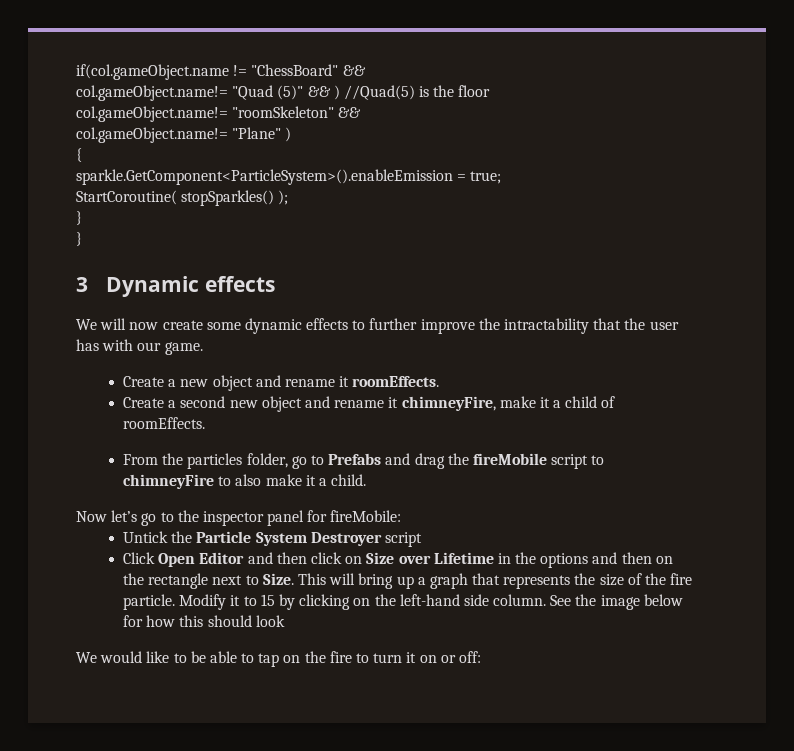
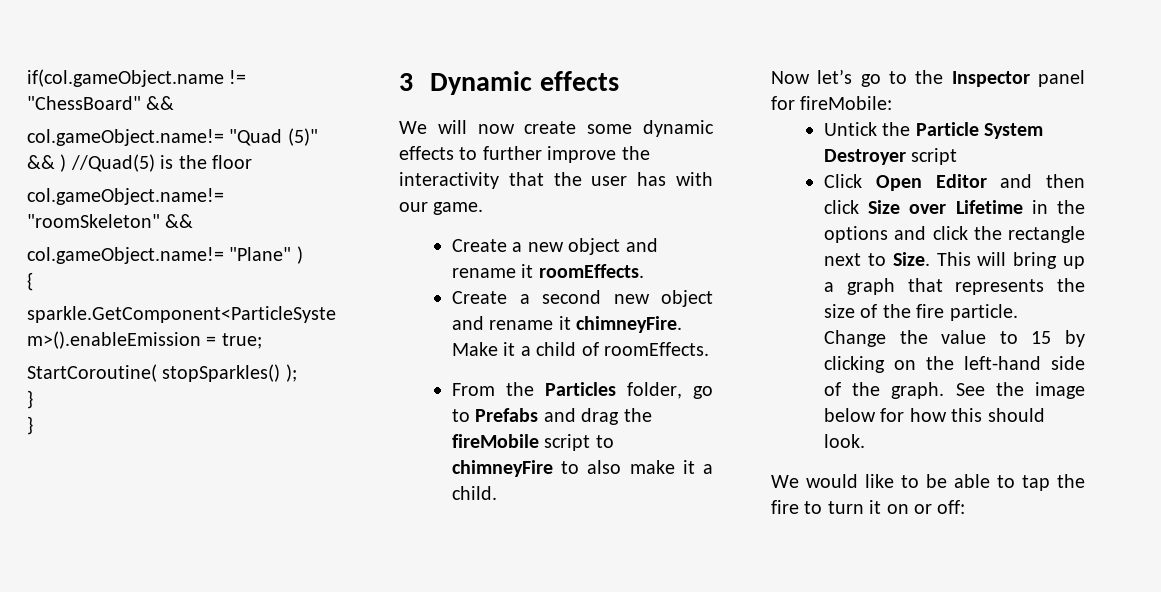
[504,318,590,334] intractability -> [399,172,499,189] interactivity
[401,396,536,411] chimneyFire, make -> [576,316,683,333] [452,342,499,356] chimneyFire. Make
[187,453,243,469] particles -> [545,382,617,396] Particles
[202,511,264,526] inspector -> [951,71,1030,87] Inspector
[345,556,363,564] on -> (860, 207) none
[621,552,673,564] then on -> [932,226,968,240] click
[179,594,241,610] Modify it -> [824,330,987,347] Change the value
[493,594,547,606] column. -> [824,382,945,399] of the graph.
[255,615,285,627] look -> [824,434,866,448] look.
[283,655,301,663] on -> (1050, 483) none

